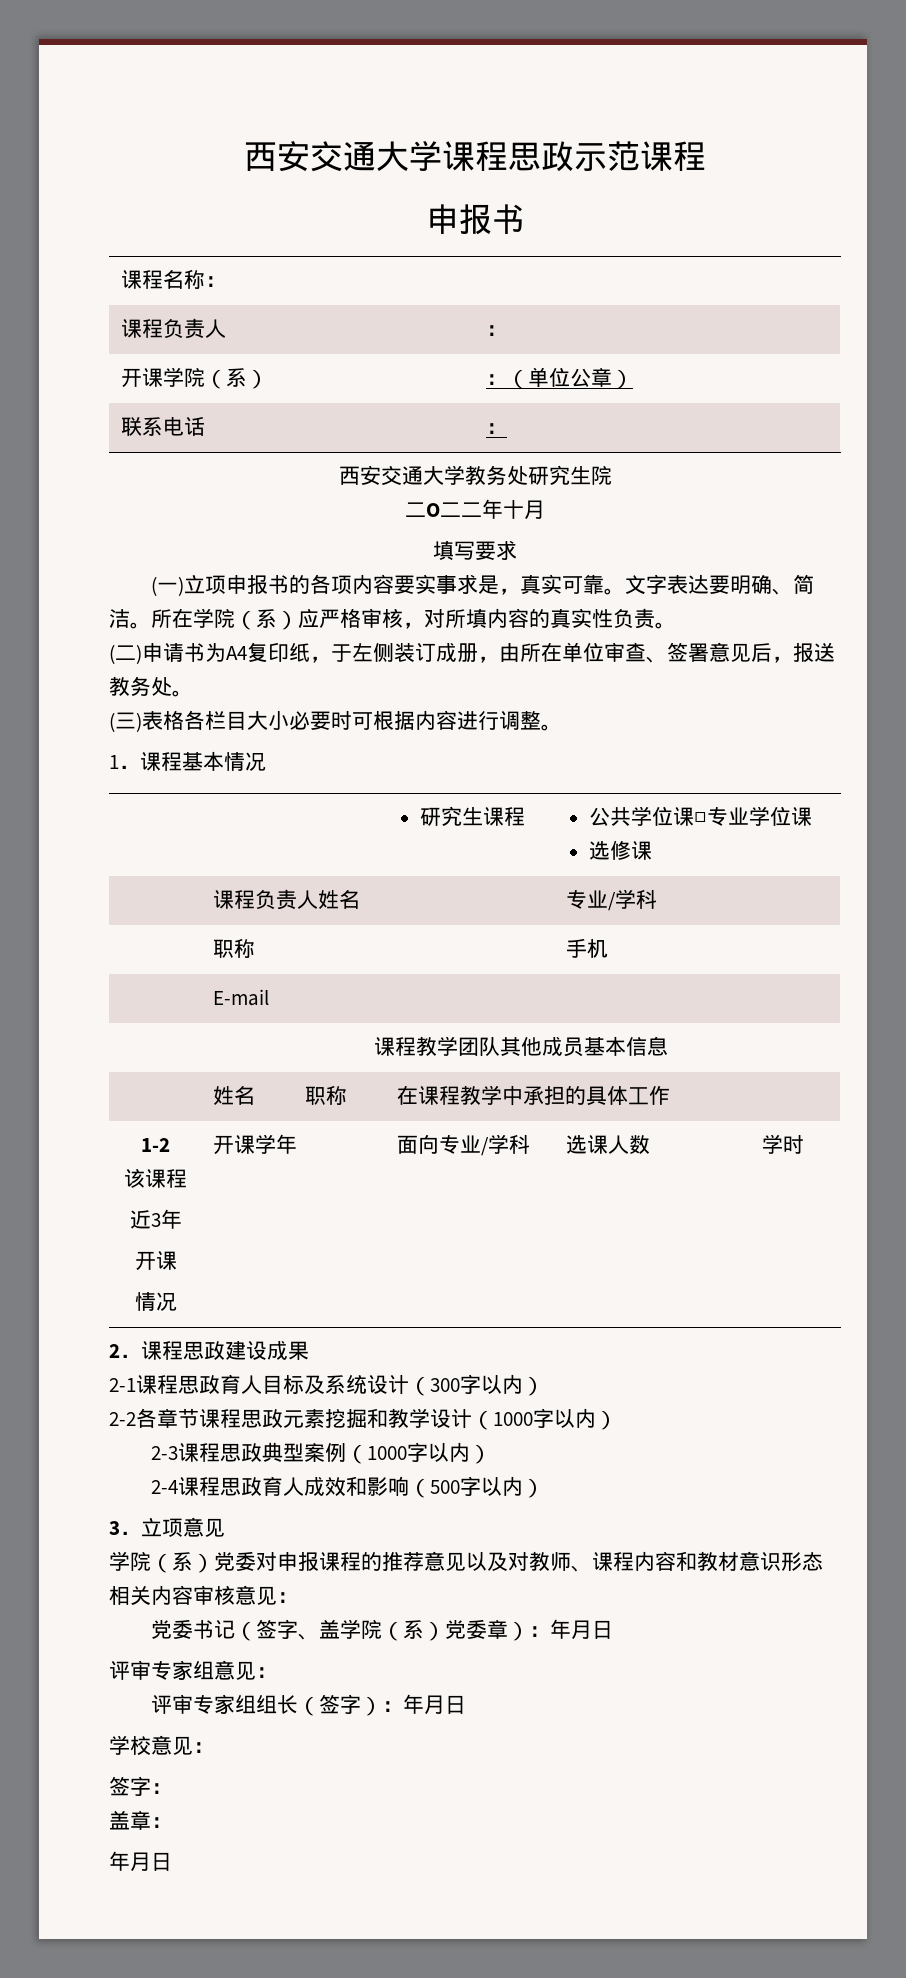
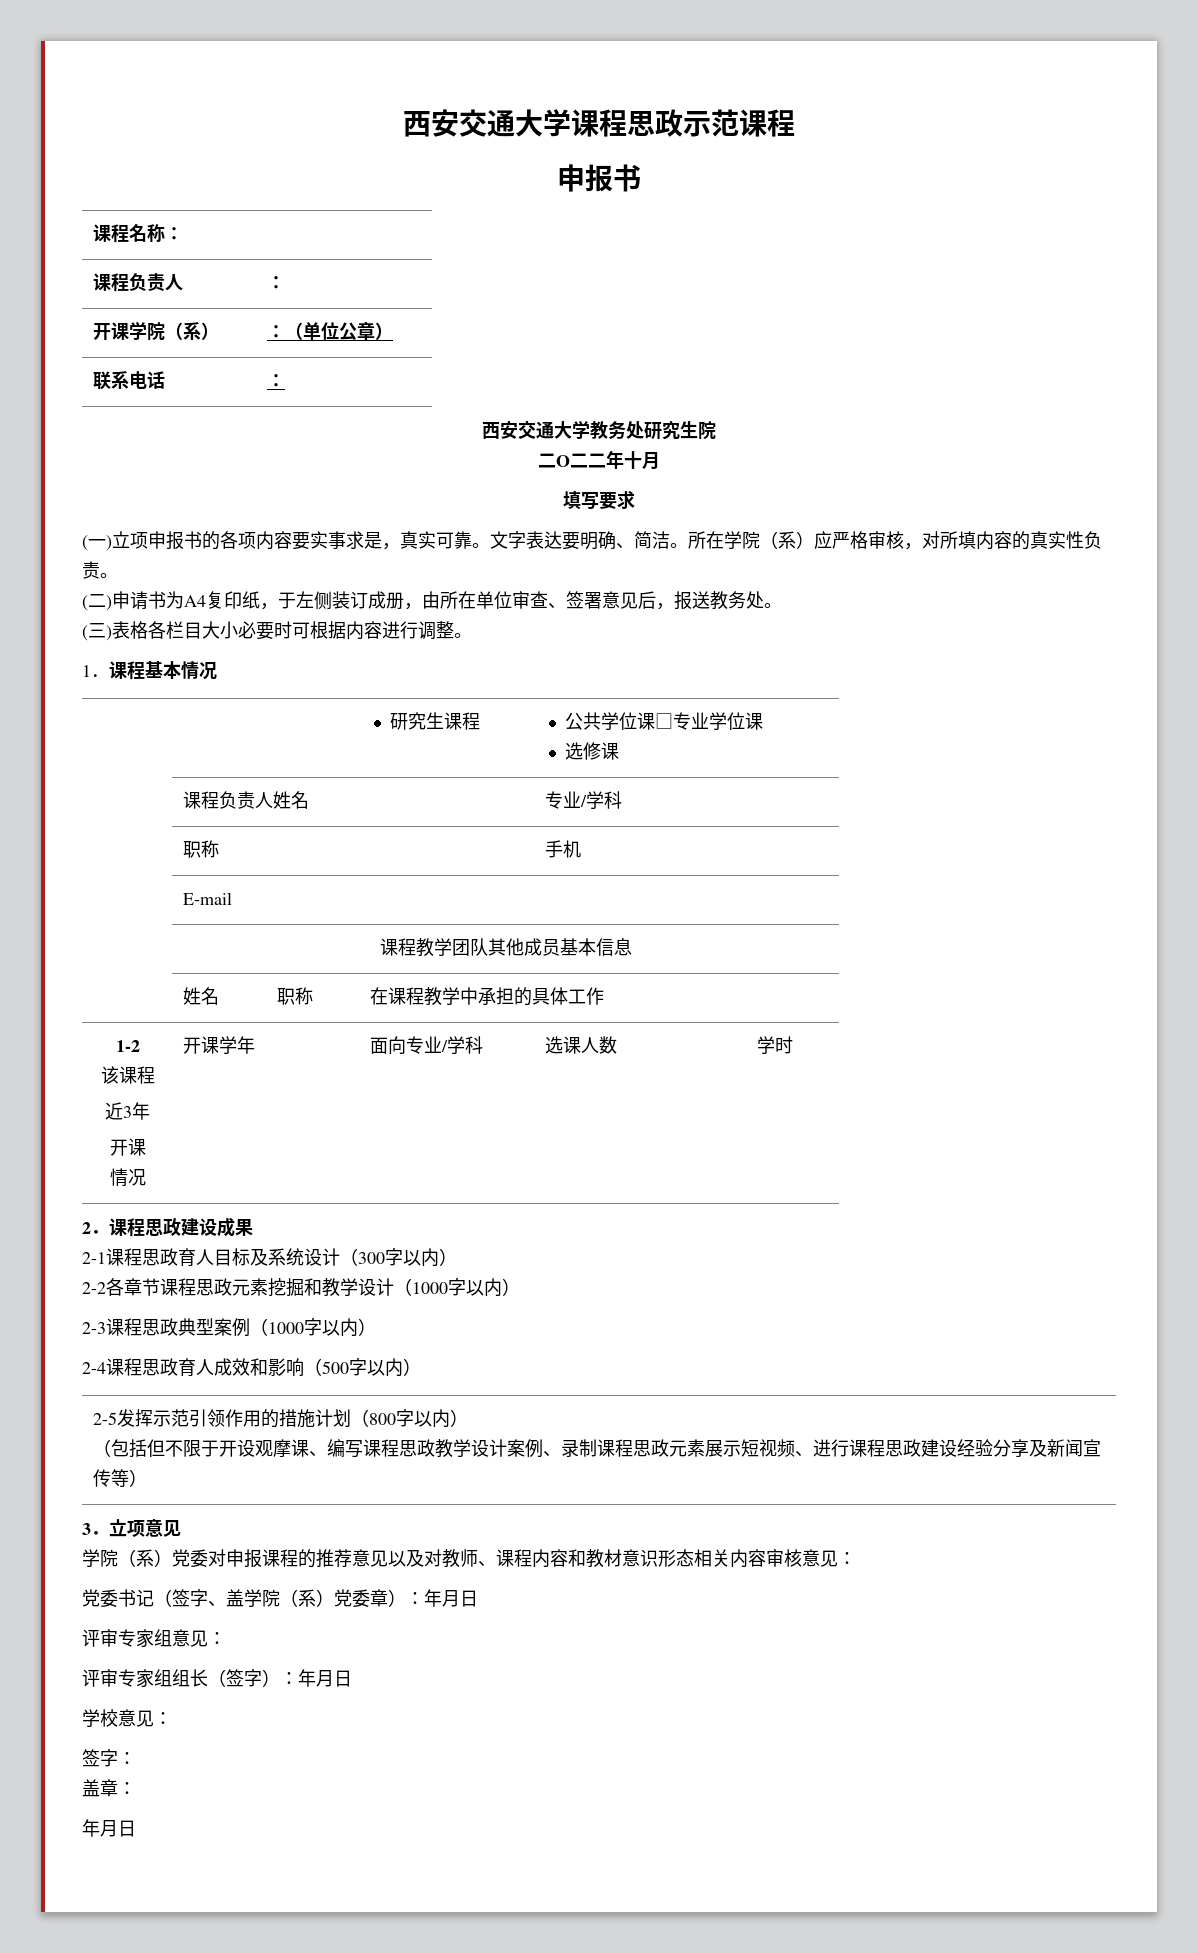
(544, 1488) none -> [93,1409,469,1428] [93,1439,1102,1458] [93,1469,148,1487] // 2-5发挥示范引领作用的措施计划（800字以内） // （包括但不限于开设观摩课、编写课程思政教学设计案例、录制课程思政元素展示短视频、进行课程思政建设经验分享及新闻宣传等）

